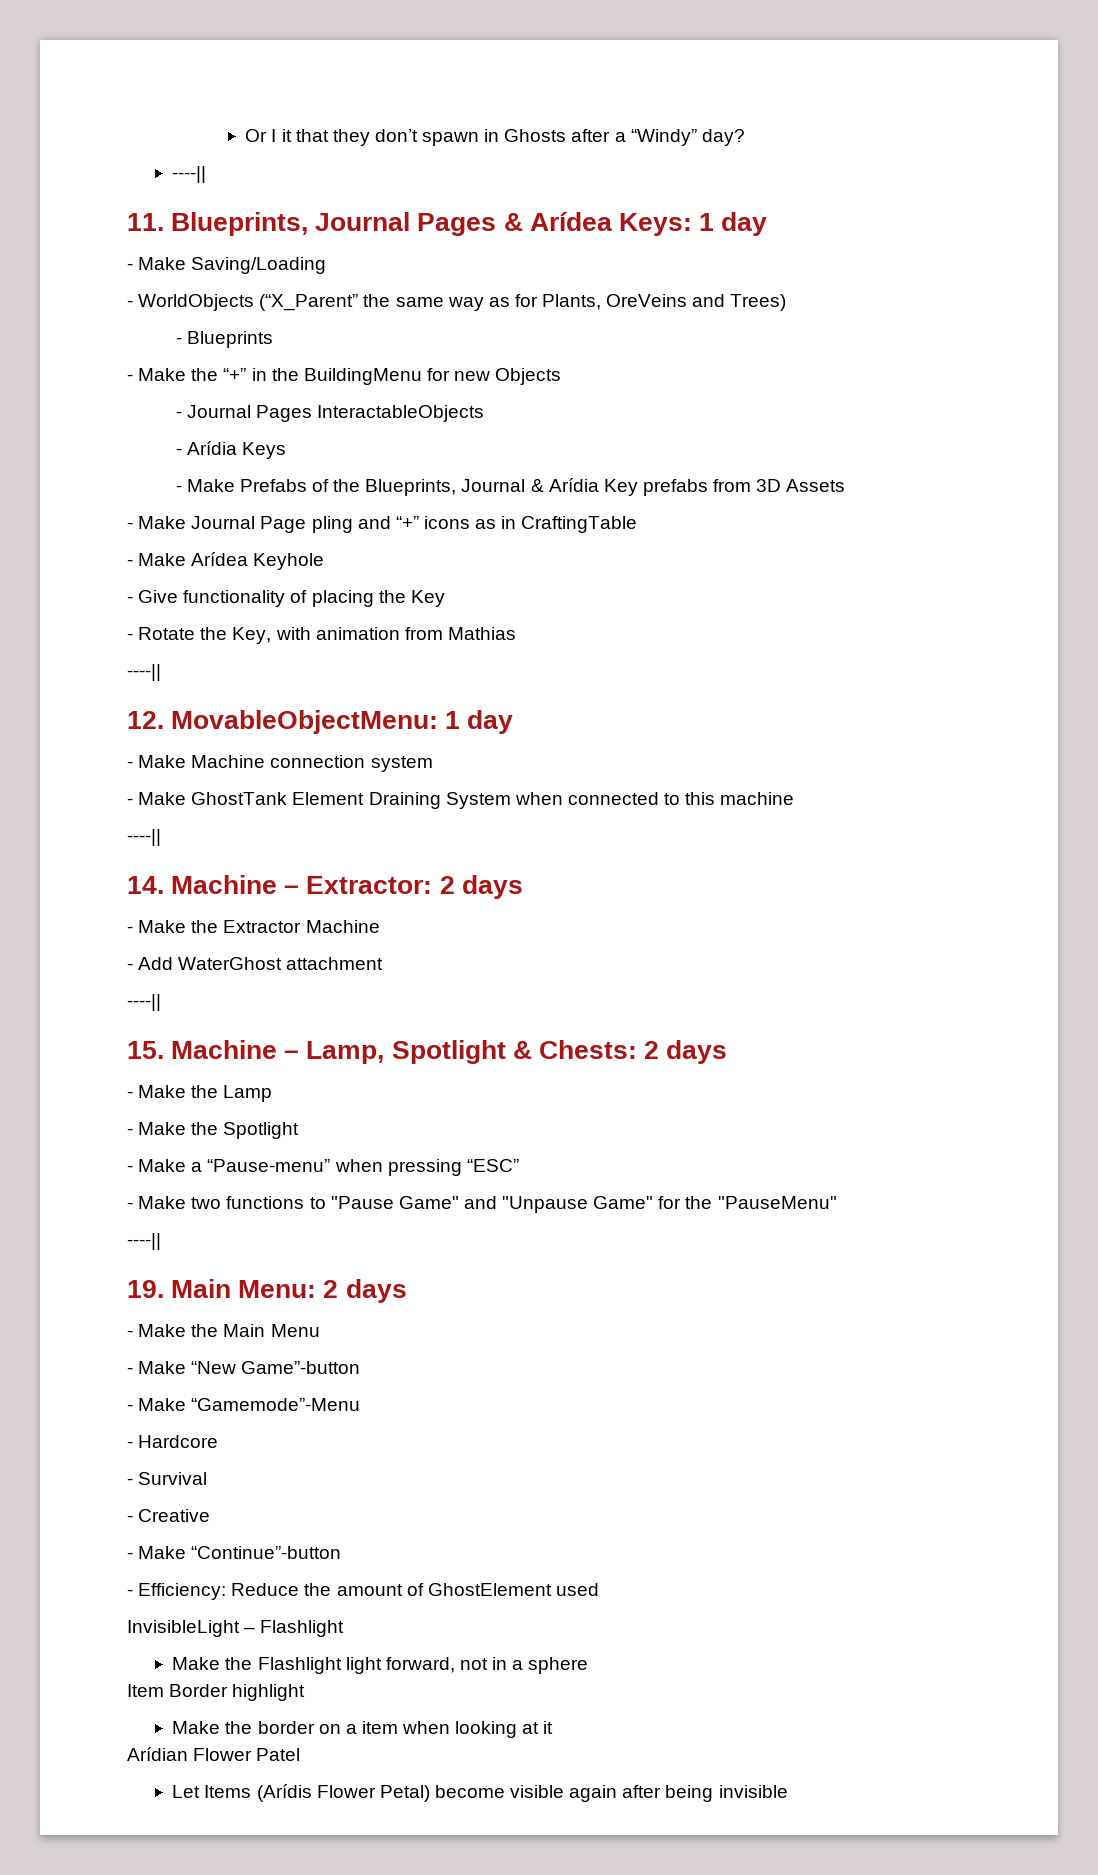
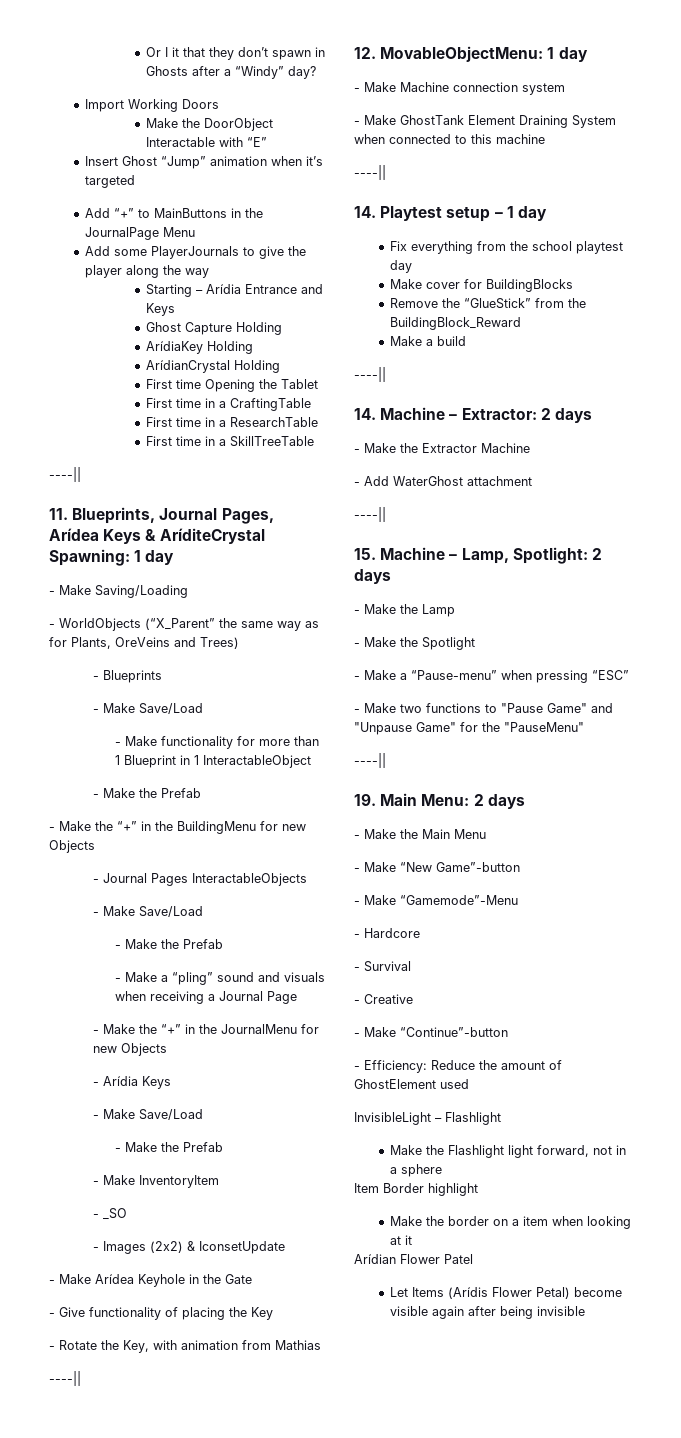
[172,166,207,183] [127,212,692,236] ----|| // 11. Blueprints, Journal Pages & Arídea Keys: -> [84,99,219,112] [146,118,274,131] [146,137,268,147] [84,156,323,169] [84,175,135,188] [84,208,263,218] [84,227,195,240] [84,246,306,259] [84,265,209,278] [146,284,324,297] [146,303,176,316] [146,322,283,335] [146,341,254,354] [146,360,281,373] [146,379,319,392] [146,398,312,411] [146,417,319,427] [146,436,315,447] [49,467,81,482] [49,507,274,524] [49,528,265,544] [49,549,130,566] Import Working Doors // Make the DoorObject Interactable with “E” // Insert Ghost “Jump” animation when it’s targeted // Add “+” to MainButtons in the JournalPage Menu // Add some PlayerJournals to give the player along the way // Starting – Arídia Entrance and Keys // Ghost Capture Holding // ArídiaKey Holding // ArídianCrystal Holding // First time Opening the Tablet // First time in a CraftingTable // First time in a ResearchTable // First time in a SkillTreeTable // ----|| // 11. Blueprints, Journal Pages, Arídea Keys & AríditeCrystal Spawning:
(273, 339) none -> [93,703,204,714] [115,736,320,749] [115,755,312,768] [93,788,202,798] // - Make Save/Load // - Make functionality for more than 1 Blueprint in 1 InteractableObject // - Make the Prefab
(485, 413) none -> [93,906,204,917] [115,939,224,949] [115,972,326,985] [115,991,298,1004] [93,1024,320,1034] [93,1043,168,1056] // - Make Save/Load // - Make the Prefab // - Make a “pling” sound and visuals when receiving a Journal Page // - Make the “+” in the JournalMenu for new Objects
[239,478,846,496] [127,516,638,533] Prefabs of the Blueprints, Journal & Arídia Key prefabs from 3D Assets // - Make Journal Page pling and “+” icons as in CraftingTable -> [139,1109,204,1120] [115,1142,224,1152] [93,1175,220,1188] [93,1208,128,1220] [93,1241,286,1254] Save/Load // - Make the Prefab // - Make InventoryItem // - _SO // - Images (2x2) & IconsetUpdate
(325, 561) none -> [189,1274,252,1284] in the Gate
(161, 837) none -> [354,206,547,222] [389,241,623,254] [389,260,412,273] [389,279,573,292] [389,298,586,309] [389,317,521,330] [389,336,466,346] [354,367,386,382] // 14. Playtest setup – 1 day // Fix everything from the school playtest day // Make cover for BuildingBlocks // Remove the “GlueStick” from the BuildingBlock_Reward // Make a build // ----||
[391,1040,637,1064] Spotlight & Chests: -> [512,547,588,564] Spotlight:

